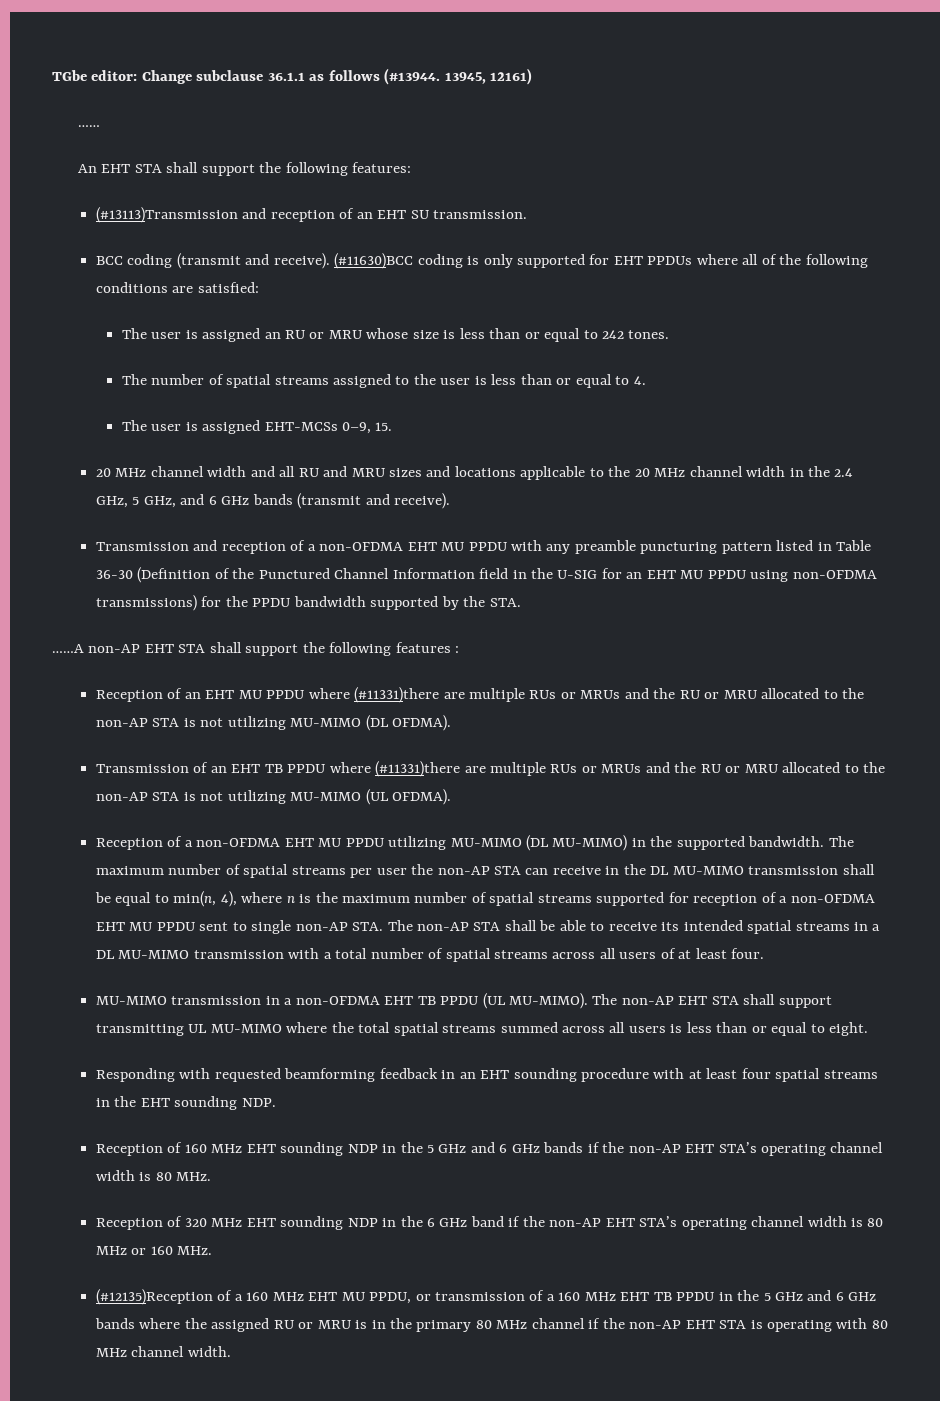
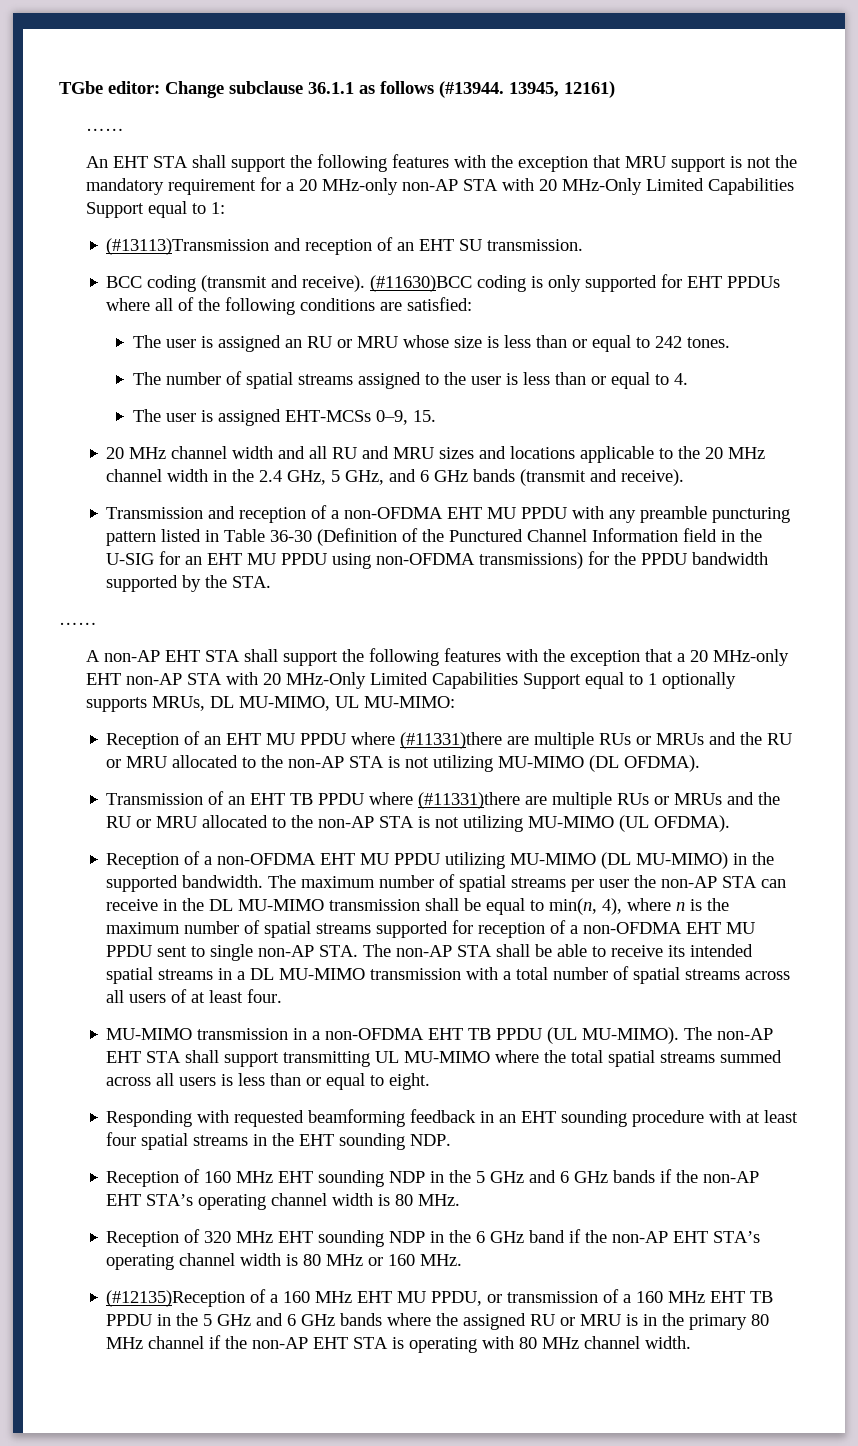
[351,162,411,173] features: -> [391,154,797,172] [85,177,794,195] [85,201,225,218] features with the exception that MRU support is not the mandatory requirement for a 20 MHz-only non-AP STA with 20 MHz-Only Limited Capabilities Support equal to 1:
[52,644,84,653] ……A -> [59,622,97,625] [85,650,100,662] …… // A
[455,646,460,653] : -> [505,649,789,666] [85,672,736,689] [85,696,455,712] with the exception that a 20 MHz-only EHT non-AP STA with 20 MHz-Only Limited Capabilities Support equal to 1 optionally supports MRUs, DL MU-MIMO, UL MU-MIMO:

